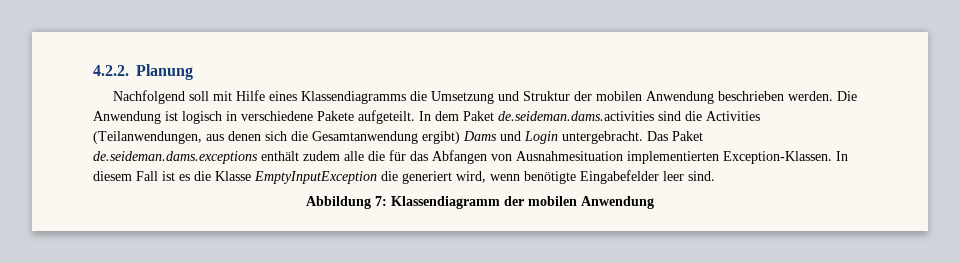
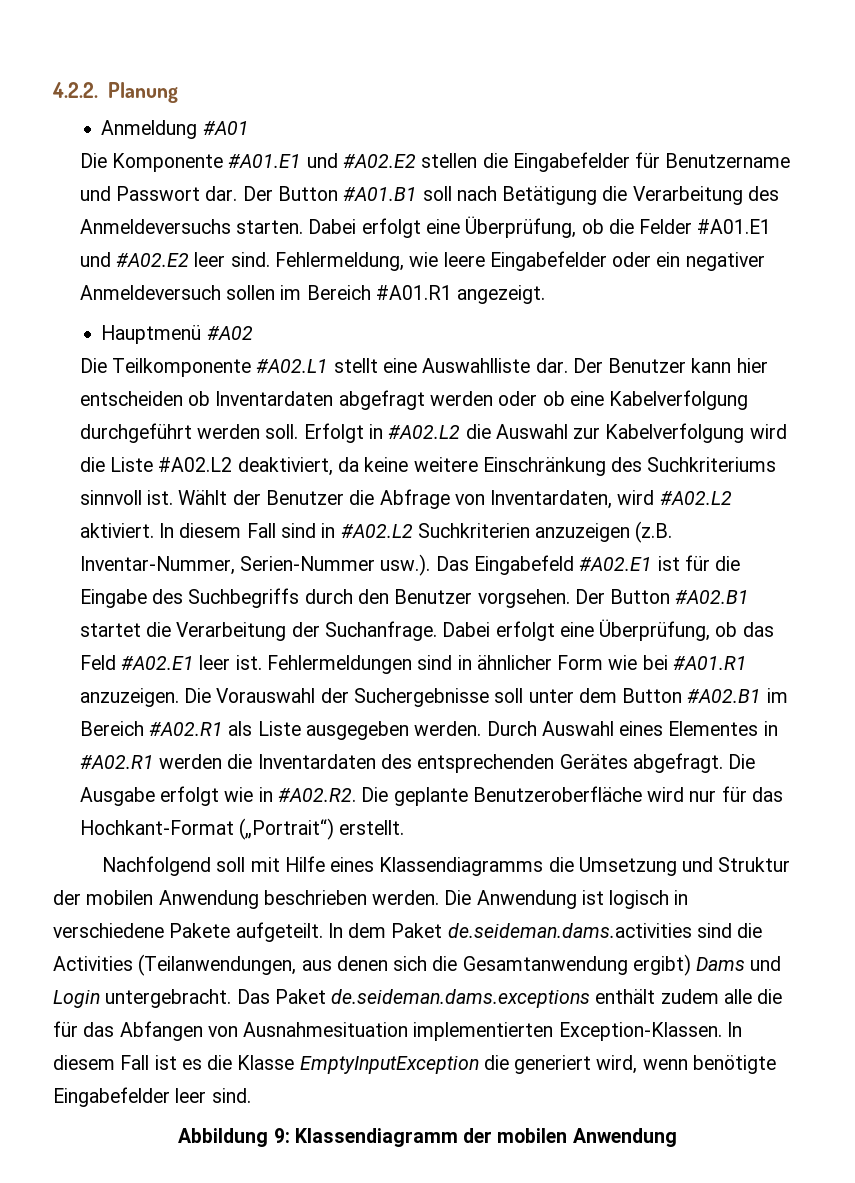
(193, 72) none -> [101,120,249,139] [79,152,791,172] [79,186,779,205] [79,216,772,238] [79,251,765,271] [79,285,546,304] [101,325,253,344] [79,358,768,377] [79,390,749,410] [79,423,787,443] [79,457,777,476] [79,489,732,509] [79,521,673,543] [79,554,741,576] [79,588,750,608] [79,619,774,641] [79,655,747,674] [79,688,788,707] [79,721,778,740] [79,753,756,773] [79,786,783,806] [79,818,405,840] // Anmeldung #A01 // Die Komponente #A01.E1 und #A02.E2 stellen die Eingabefelder für Benutzername und Passwort dar. Der Button #A01.B1 soll nach Betätigung die Verarbeitung des Anmeldeversuchs starten. Dabei erfolgt eine Überprüfung, ob die Felder #A01.E1 und #A02.E2 leer sind. Fehlermeldung, wie leere Eingabefelder oder ein negativer Anmeldeversuch sollen im Bereich #A01.R1 angezeigt. // Hauptmenü #A02 // Die Teilkomponente #A02.L1 stellt eine Auswahlliste dar. Der Benutzer kann hier entscheiden ob Inventardaten abgefragt werden oder ob eine Kabelverfolgung durchgeführt werden soll. Erfolgt in #A02.L2 die Auswahl zur Kabelverfolgung wird die Liste #A02.L2 deaktiviert, da keine weitere Einschränkung des Suchkriteriums sinnvoll ist. Wählt der Benutzer die Abfrage von Inventardaten, wird #A02.L2 aktiviert. In diesem Fall sind in #A02.L2 Suchkriterien anzuzeigen (z.B. Inventar-Nummer, Serien-Nummer usw.). Das Eingabefeld #A02.E1 ist für die Eingabe des Suchbegriffs durch den Benutzer vorgsehen. Der Button #A02.B1 startet die Verarbeitung der Suchanfrage. Dabei erfolgt eine Überprüfung, ob das Feld #A02.E1 leer ist. Fehlermeldungen sind in ähnlicher Form wie bei #A01.R1 anzuzeigen. Die Vorauswahl der Suchergebnisse soll unter dem Button #A02.B1 im Bereich #A02.R1 als Liste ausgegeben werden. Durch Auswahl eines Elementes in #A02.R1 werden die Inventardaten des entsprechenden Gerätes abgefragt. Die Ausgabe erfolgt wie in #A02.R2. Die geplante Benutzeroberfläche wird nur für das Hochkant-Format („Portrait“) erstellt.
[375,196,387,206] 7: -> [273,1128,290,1143] 9:

